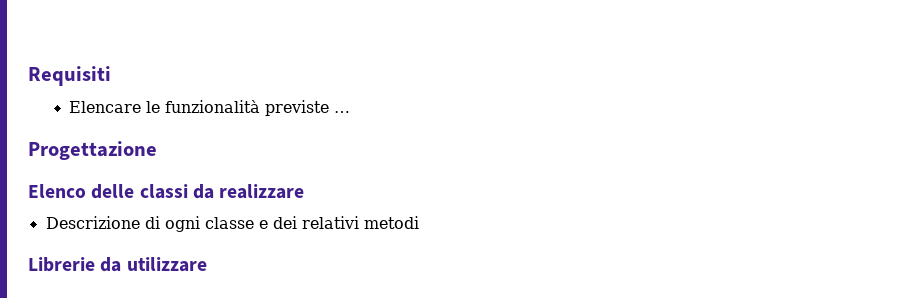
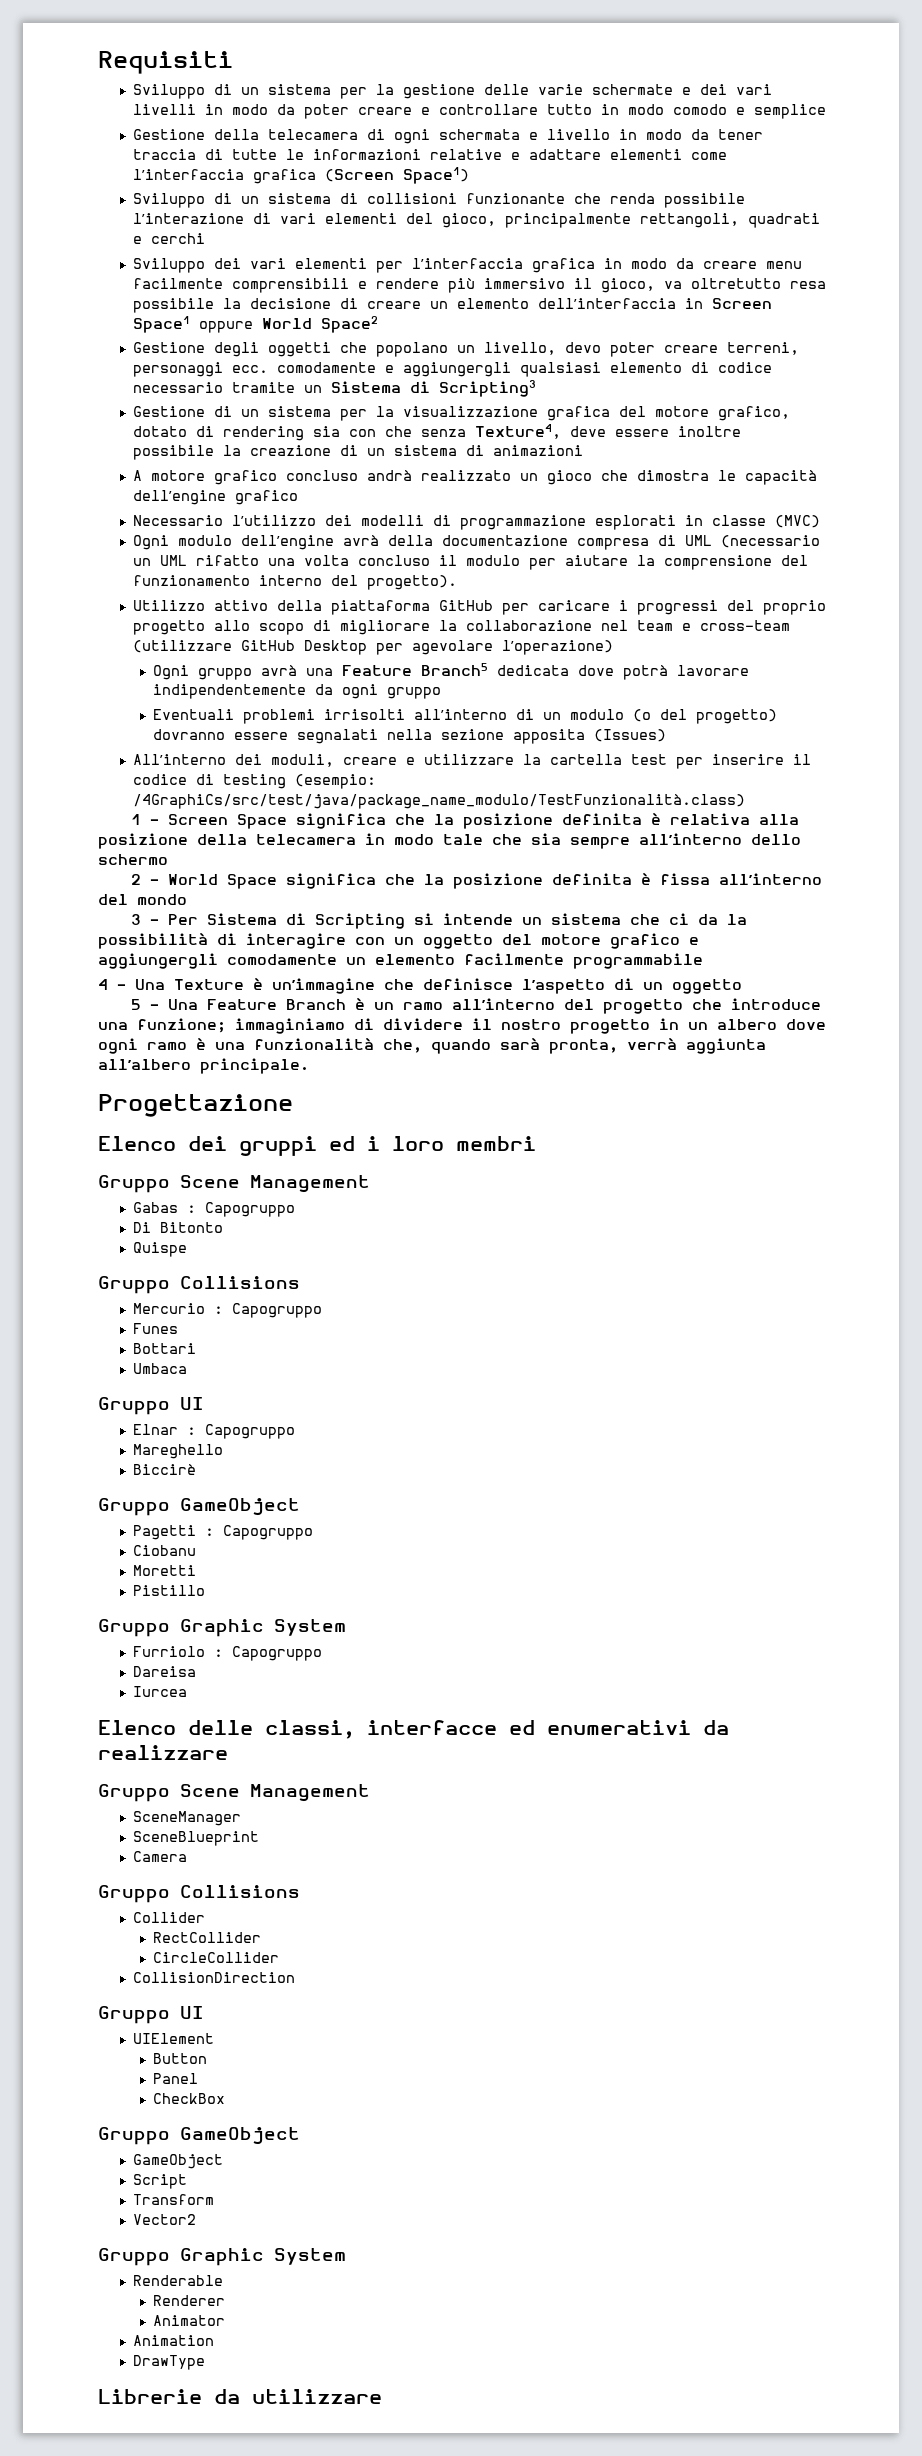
[69,100,351,116] [28,141,157,160] [28,184,305,199] [45,216,419,232] Elencare le funzionalità previste … // Progettazione // Elenco delle classi da realizzare // Descrizione di ogni classe e dei relativi metodi -> [133,84,773,99] [133,104,827,119] [133,129,764,144] [133,149,728,160] [133,167,470,184] [133,193,746,208] [133,213,821,228] [133,233,206,244] [133,258,803,273] [133,278,827,293] [133,298,773,313] [133,316,379,333] [133,342,800,357] [133,362,773,377] [133,380,537,397] [133,406,791,421] [133,424,742,441] [133,445,584,460] [133,470,818,485] [133,490,299,505] [133,515,821,530] [133,535,821,550] [133,555,809,570] [133,575,458,590] [133,600,827,615] [133,620,791,635] [133,640,614,655] [152,663,749,680] [152,684,441,699] [152,709,777,724] [152,729,666,744] [133,754,812,769] [133,774,377,789] [133,794,746,809] [130,813,799,829] [98,833,801,849] [98,854,168,865] [130,873,822,889] [98,894,187,905] [130,913,747,929] [98,933,699,949] [98,953,703,969] [98,978,742,994] [130,998,821,1014] [98,1018,826,1034] [98,1038,766,1054] [98,1058,309,1074] [98,1094,293,1117] [98,1136,536,1156] [98,1175,370,1193] [133,1202,296,1217] [133,1222,224,1233] [133,1242,188,1257] [98,1276,300,1294] [133,1303,323,1318] [133,1323,179,1334] [133,1343,197,1354] [133,1363,188,1374] [98,1397,204,1415] [133,1424,296,1439] [133,1444,224,1459] [133,1464,197,1475] [98,1498,300,1516] [133,1525,314,1540] [133,1545,197,1556] [133,1565,197,1576] [133,1585,206,1596] [98,1619,346,1637] [133,1646,323,1661] [133,1666,197,1677] [133,1686,188,1697] [98,1720,729,1739] [98,1745,228,1760] [98,1784,370,1802] [133,1811,242,1826] [133,1831,260,1846] [133,1851,188,1862] [98,1885,300,1903] [133,1912,206,1923] [152,1932,261,1943] [152,1952,279,1963] [133,1972,296,1983] [98,2006,204,2024] [133,2033,215,2044] [152,2053,207,2064] [152,2073,198,2084] [152,2093,225,2104] [98,2127,300,2145] [133,2154,224,2169] [133,2174,188,2189] [133,2194,215,2205] [133,2214,197,2225] [98,2248,346,2266] [133,2275,224,2286] [152,2295,225,2306] [152,2315,225,2326] [133,2335,215,2346] [133,2355,206,2370] Sviluppo di un sistema per la gestione delle varie schermate e dei vari livelli in modo da poter creare e controllare tutto in modo comodo e semplice // Gestione della telecamera di ogni schermata e livello in modo da tener traccia di tutte le informazioni relative e adattare elementi come l’interfaccia grafica (Screen Space1) // Sviluppo di un sistema di collisioni funzionante che renda possibile l’interazione di vari elementi del gioco, principalmente rettangoli, quadrati e cerchi // Sviluppo dei vari elementi per l’interfaccia grafica in modo da creare menu facilmente comprensibili e rendere più immersivo il gioco, va oltretutto resa possibile la decisione di creare un elemento dell’interfaccia in Screen Space1 oppure World Space2 // Gestione degli oggetti che popolano un livello, devo poter creare terreni, personaggi ecc. comodamente e aggiungergli qualsiasi elemento di codice necessario tramite un Sistema di Scripting3 // Gestione di un sistema per la visualizzazione grafica del motore grafico, dotato di rendering sia con che senza Texture4, deve essere inoltre possibile la creazione di un sistema di animazioni // A motore grafico concluso andrà realizzato un gioco che dimostra le capacità dell’engine grafico // Necessario l’utilizzo dei modelli di programmazione esplorati in classe (MVC) // Ogni modulo dell’engine avrà della documentazione compresa di UML (necessario un UML rifatto una volta concluso il modulo per aiutare la comprensione del funzionamento interno del progetto). // Utilizzo attivo della piattaforma GitHub per caricare i progressi del proprio progetto allo scopo di migliorare la collaborazione nel team e cross-team (utilizzare GitHub Desktop per agevolare l’operazione) // Ogni gruppo avrà una Feature Branch5 dedicata dove potrà lavorare indipendentemente da ogni gruppo // Eventuali problemi irrisolti all’interno di un modulo (o del progetto) dovranno essere segnalati nella sezione apposita (Issues) // All’interno dei moduli, creare e utilizzare la cartella test per inserire il codice di testing (esempio: /4GraphiCs/src/test/java/package_name_modulo/TestFunzionalità.class) // 1 - Screen Space significa che la posizione definita è relativa alla posizione della telecamera in modo tale che sia sempre all’interno dello schermo // 2 - World Space significa che la posizione definita è fissa all’interno del mondo // 3 - Per Sistema di Scripting si intende un sistema che ci da la possibilità di interagire con un oggetto del motore grafico e aggiungergli comodamente un elemento facilmente programmabile // 4 - Una Texture è un’immagine che definisce l’aspetto di un oggetto // 5 - Una Feature Branch è un ramo all’interno del progetto che introduce una funzione; immaginiamo di dividere il nostro progetto in un albero dove ogni ramo è una funzionalità che, quando sarà pronta, verrà aggiunta all’albero principale. // Progettazione // Elenco dei gruppi ed i loro membri // Gruppo Scene Management // Gabas : Capogruppo // Di Bitonto // Quispe // Gruppo Collisions // Mercurio : Capogruppo // Funes // Bottari // Umbaca // Gruppo UI // Elnar : Capogruppo // Mareghello // Biccirè // Gruppo GameObject // Pagetti : Capogruppo // Ciobanu // Moretti // Pistillo // Gruppo Graphic System // Furriolo : Capogruppo // Dareisa // Iurcea // Elenco delle classi, interfacce ed enumerativi da realizzare // Gruppo Scene Management // SceneManager // SceneBlueprint // Camera // Gruppo Collisions // Collider // RectCollider // CircleCollider // CollisionDirection // Gruppo UI // UIElement // Button // Panel // CheckBox // Gruppo GameObject // GameObject // Script // Transform // Vector2 // Gruppo Graphic System // Renderable // Renderer // Animator // Animation // DrawType

